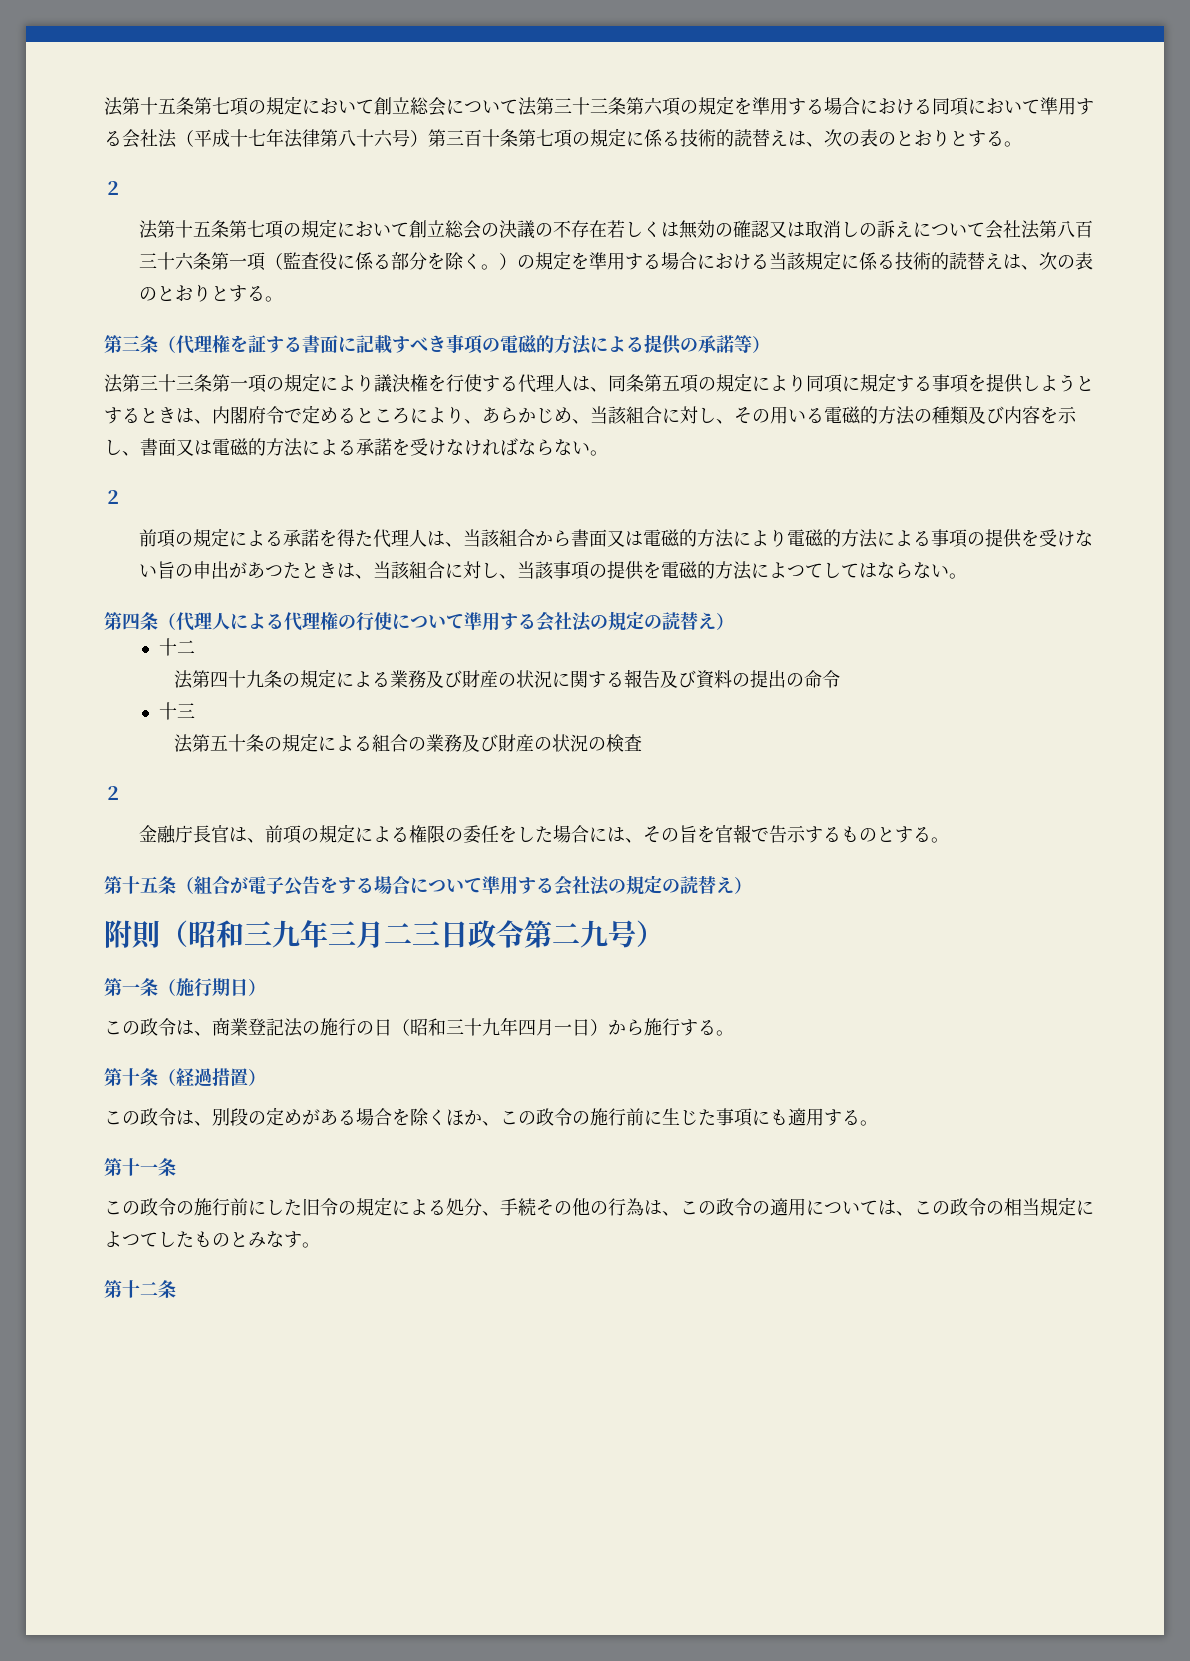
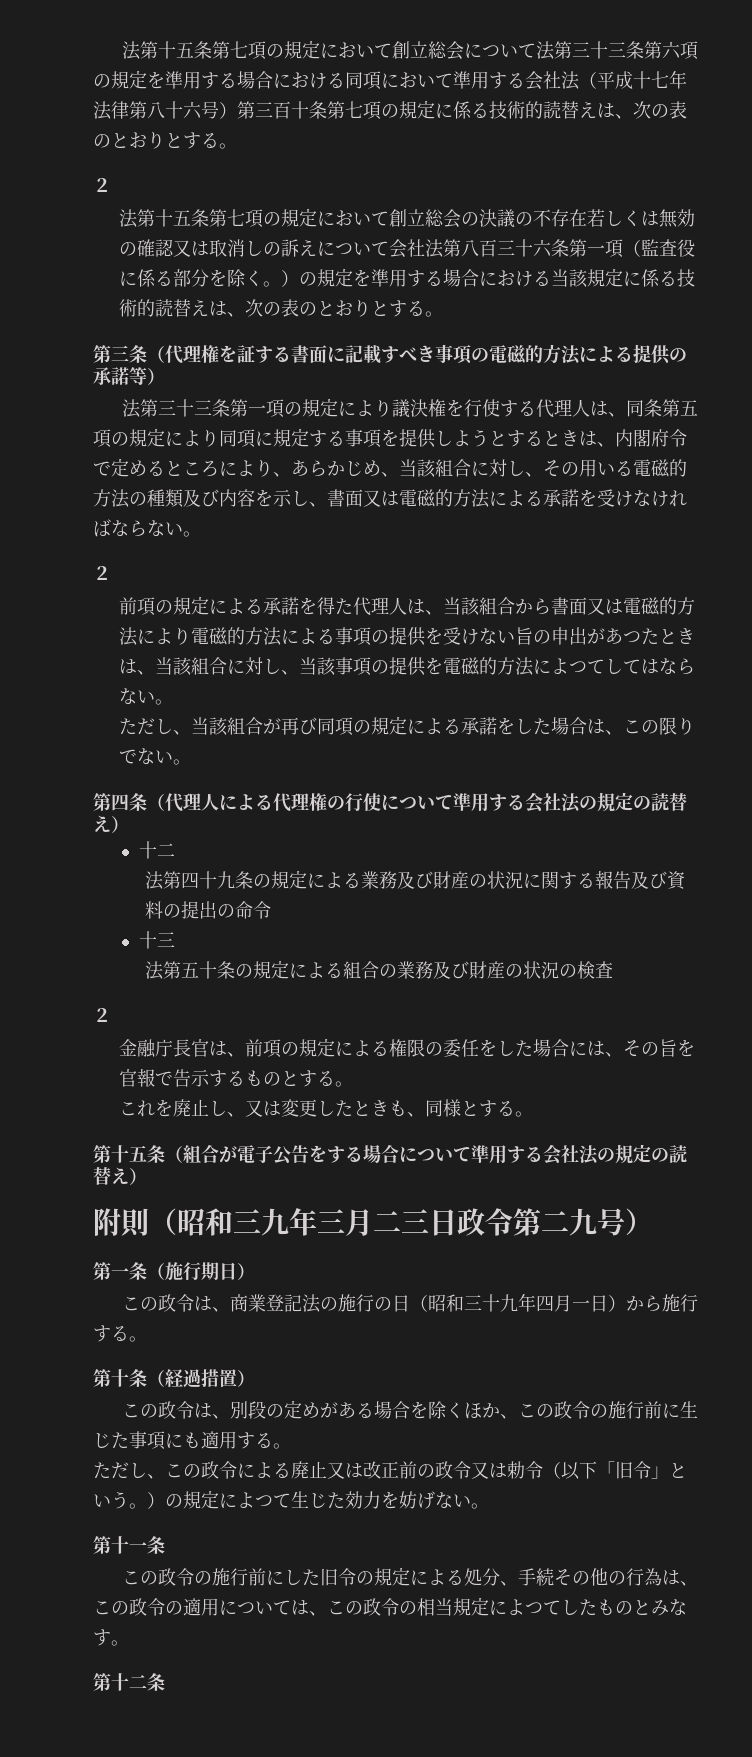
(967, 576) none -> [118,716,695,736] [118,748,191,765] // ただし、当該組合が再び同項の規定による承諾をした場合は、この限りでない。
(949, 840) none -> [118,1099,533,1117] // これを廃止し、又は変更したときも、同様とする。
(878, 1123) none -> [93,1461,687,1480] [93,1490,489,1509] // ただし、この政令による廃止又は改正前の政令又は勅令（以下「旧令」という。）の規定によつて生じた効力を妨げない。

